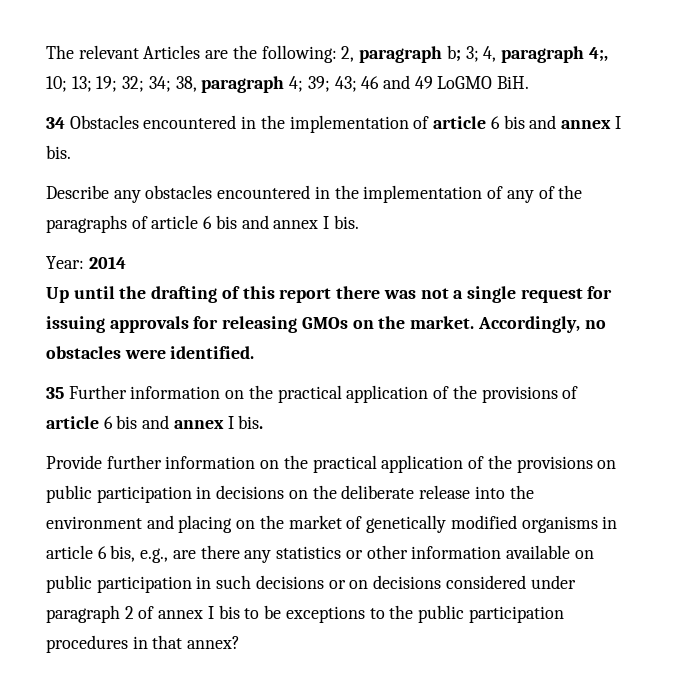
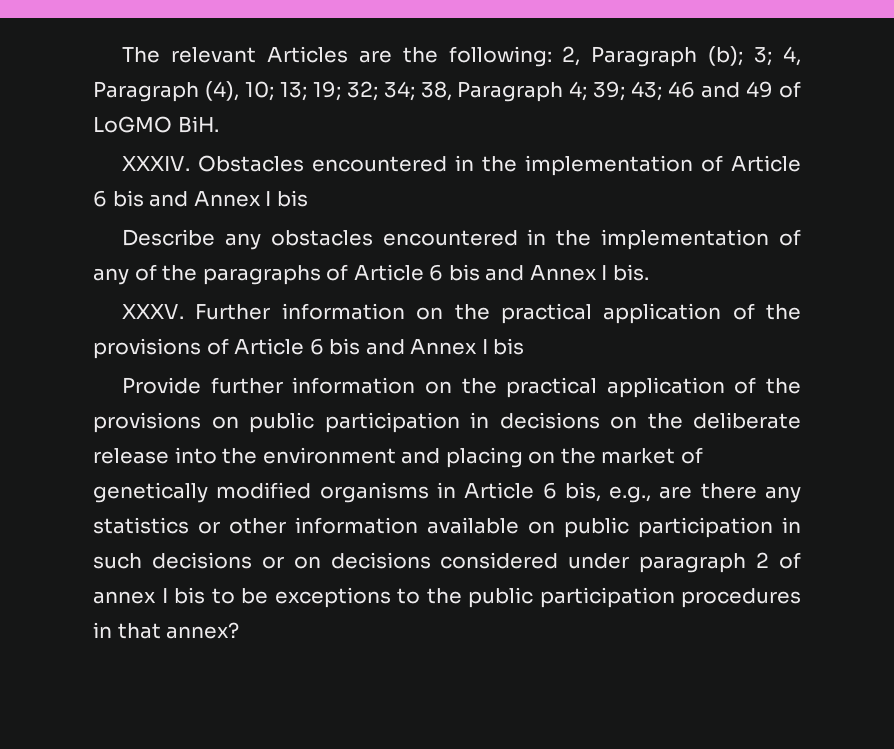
[359,45,608,63] paragraph b; 3; 4, paragraph 4;, -> [591,46,801,67] [93,81,239,102] Paragraph (b); 3; 4, Paragraph (4),
[201,76,285,93] paragraph -> [457,81,564,102] Paragraph
(433, 82) none -> [778,81,801,98] of
[46,117,65,129] 34 -> [122,156,191,171] XXXIV.
[433,115,621,129] [46,145,71,159] article 6 bis and annex I bis. -> [731,155,801,172] [93,190,308,207] Article 6 bis and Annex I bis
[151,215,359,229] [46,256,126,269] [46,286,613,303] [46,316,606,333] [46,346,255,359] [46,387,64,399] article 6 bis and annex I bis. // Year: 2014 // Up until the drafting of this report there was not a single request for issuing approvals for releasing GMOs on the market. Accordingly, no obstacles were identified. // 35 -> [353,264,649,281] [122,304,185,319] Article 6 bis and Annex I bis. // XXXV.
[46,415,264,429] article 6 bis and annex I bis. -> [234,338,525,355] Article 6 bis and Annex I bis
[46,545,93,559] article -> [464,482,535,499] Article

